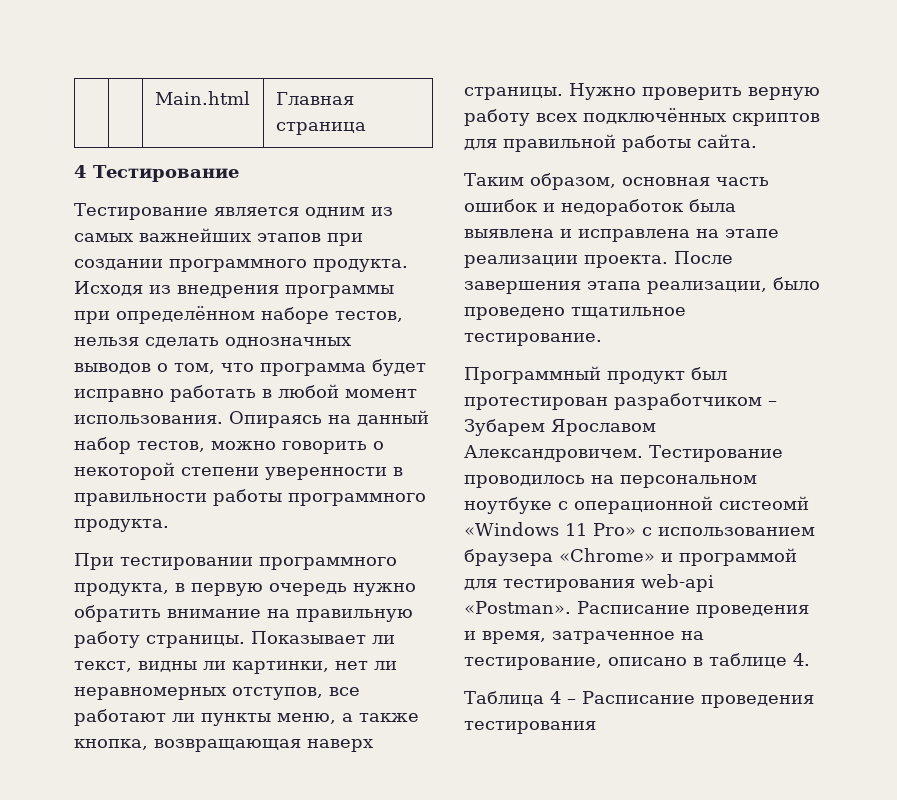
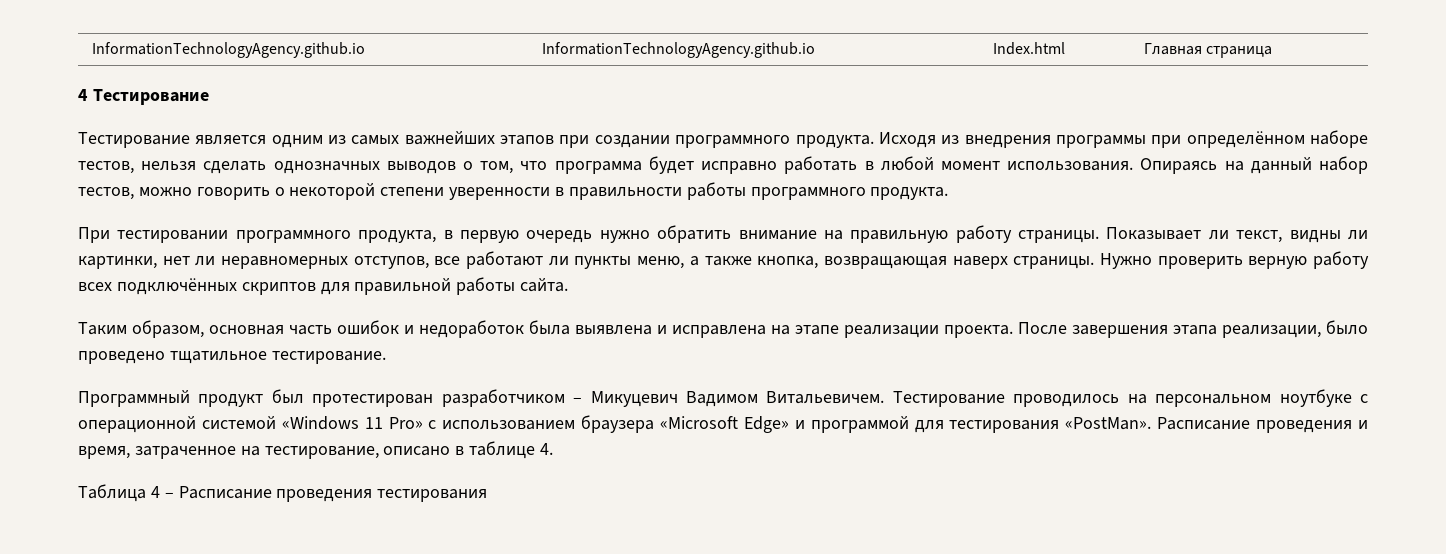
[154,91,250,105] | | Main.html -> [91,42,365,58] [541,42,815,58] [992,42,1065,55] InformationTechnologyAgency.github.io | InformationTechnologyAgency.github.io | Index.html
[464,419,656,436] [464,445,643,462] Зубарем Ярославом Александровичем. -> [590,391,885,407] Микуцевич Вадимом Витальевичем.
[719,496,809,510] систеомй -> [201,416,276,429] системой
[559,548,655,562] «Chrome» -> [660,416,789,433] «Microsoft Edge»
[641,574,714,592] [464,601,571,614] web-api «Postman». -> [1065,417,1152,430] «PostMan».

